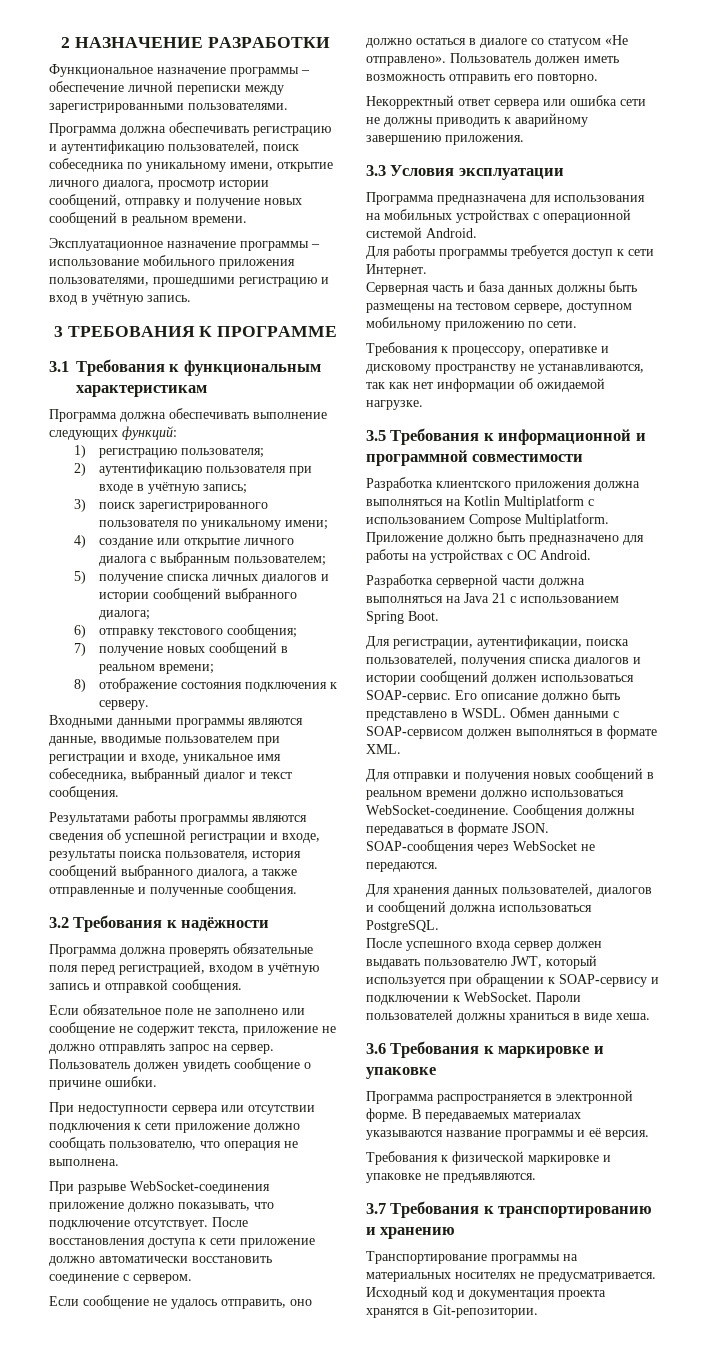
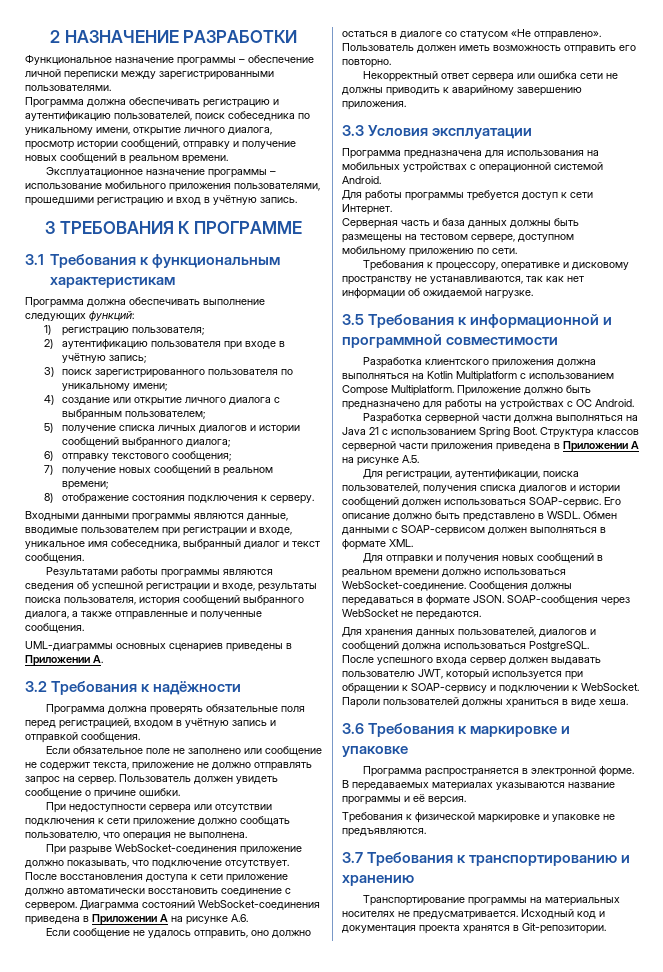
(297, 890) none -> [25,641,292,652] [25,655,103,666] // UML-диаграммы основных сценариев приведены в Приложении А.
(192, 1279) none -> [80,900,320,911] [25,914,248,925] Диаграмма состояний WebSocket-соединения приведена в Приложении А на рисунке А.6.
(439, 616) none -> [540,427,639,438] [342,441,639,452] [342,455,419,466] Структура классов серверной части приложения приведена в Приложении А на рисунке А.5.

